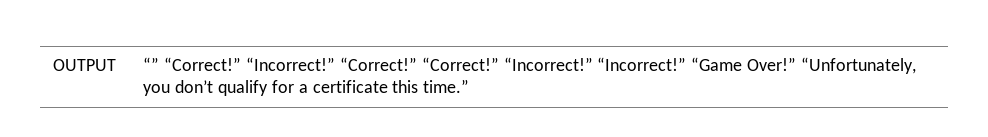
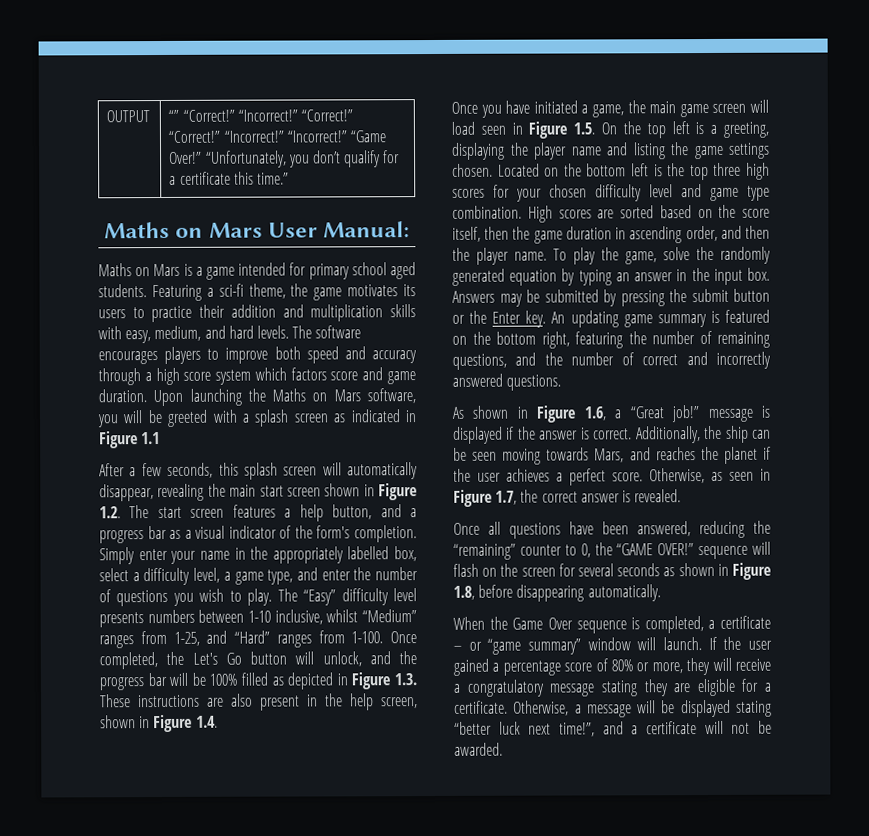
(470, 86) none -> [104,221,410,239] [98,262,416,280] [98,283,416,302] [98,304,417,323] [98,325,362,344] [98,346,417,365] [98,367,416,386] [98,388,416,407] [97,409,417,428] [99,431,161,449] [99,462,418,480] [99,483,417,502] [99,504,418,522] [99,525,417,544] [99,546,417,565] [99,567,418,586] [99,588,418,607] [99,609,417,628] [99,630,417,649] [99,651,417,670] [99,672,417,691] [100,693,418,711] [100,714,218,733] [451,99,769,118] [451,121,769,139] [451,142,770,160] [452,162,770,181] [452,184,770,202] [452,204,770,223] [452,225,770,244] [452,246,771,265] [452,267,770,286] [452,288,770,307] [452,309,770,328] [452,330,770,349] [452,351,771,370] [452,373,562,391] [452,405,771,423] [453,425,771,444] [453,446,771,465] [453,468,771,486] [453,489,682,507] [453,520,771,539] [453,541,771,560] [453,562,771,580] [453,584,661,602] [453,615,771,634] [453,636,772,655] [453,657,771,676] [453,678,772,697] [454,699,772,718] [454,720,772,737] [454,742,503,756] // Maths on Mars User Manual: // Maths on Mars is a game intended for primary school aged students. Featuring a sci-fi theme, the game motivates its users to practice their addition and multiplication skills with easy, medium, and hard levels. The software encourages players to improve both speed and accuracy through a high score system which factors score and game duration. Upon launching the Maths on Mars software, you will be greeted with a splash screen as indicated in Figure 1.1 // After a few seconds, this splash screen will automatically disappear, revealing the main start screen shown in Figure 1.2. The start screen features a help button, and a progress bar as a visual indicator of the form's completion. Simply enter your name in the appropriately labelled box, select a difficulty level, a game type, and enter the number of questions you wish to play. The “Easy” difficulty level presents numbers between 1-10 inclusive, whilst “Medium” ranges from 1-25, and “Hard” ranges from 1-100. Once completed, the Let's Go button will unlock, and the progress bar will be 100% filled as depicted in Figure 1.3. These instructions are also present in the help screen, shown in Figure 1.4. // Once you have initiated a game, the main game screen will load seen in Figure 1.5. On the top left is a greeting, displaying the player name and listing the game settings chosen. Located on the bottom left is the top three high scores for your chosen difficulty level and game type combination. High scores are sorted based on the score itself, then the game duration in ascending order, and then the player name. To play the game, solve the randomly generated equation by typing an answer in the input box. Answers may be submitted by pressing the submit button or the Enter key. An updating game summary is featured on the bottom right, featuring the number of remaining questions, and the number of correct and incorrectly answered questions. // As shown in Figure 1.6, a “Great job!” message is displayed if the answer is correct. Additionally, the ship can be seen moving towards Mars, and reaches the planet if the user achieves a perfect score. Otherwise, as seen in Figure 1.7, the correct answer is revealed. // Once all questions have been answered, reducing the “remaining” counter to 0, the “GAME OVER!” sequence will flash on the screen for several seconds as shown in Figure 1.8, before disappearing automatically. // When the Game Over sequence is completed, a certificate – or “game summary” window will launch. If the user gained a percentage score of 80% or more, they will receive a congratulatory message stating they are eligible for a certificate. Otherwise, a message will be displayed stating “better luck next time!”, and a certificate will not be awarded.

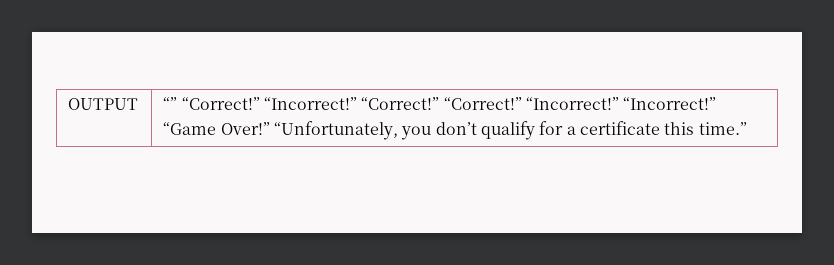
[104,221,410,239] [98,262,416,280] [98,283,416,302] [98,304,417,323] [98,325,362,344] [98,346,417,365] [98,367,416,386] [98,388,416,407] [97,409,417,428] [99,431,161,449] [99,462,418,480] [99,483,417,502] [99,504,418,522] [99,525,417,544] [99,546,417,565] [99,567,418,586] [99,588,418,607] [99,609,417,628] [99,630,417,649] [99,651,417,670] [99,672,417,691] [100,693,418,711] [100,714,218,733] [451,99,769,118] [451,121,769,139] [451,142,770,160] [452,162,770,181] [452,184,770,202] [452,204,770,223] [452,225,770,244] [452,246,771,265] [452,267,770,286] [452,288,770,307] [452,309,770,328] [452,330,770,349] [452,351,771,370] [452,373,562,391] [452,405,771,423] [453,425,771,444] [453,446,771,465] [453,468,771,486] [453,489,682,507] [453,520,771,539] [453,541,771,560] [453,562,771,580] [453,584,661,602] [453,615,771,634] [453,636,772,655] [453,657,771,676] [453,678,772,697] [454,699,772,718] [454,720,772,737] [454,742,503,756] // Maths on Mars User Manual: // Maths on Mars is a game intended for primary school aged students. Featuring a sci-fi theme, the game motivates its users to practice their addition and multiplication skills with easy, medium, and hard levels. The software encourages players to improve both speed and accuracy through a high score system which factors score and game duration. Upon launching the Maths on Mars software, you will be greeted with a splash screen as indicated in Figure 1.1 // After a few seconds, this splash screen will automatically disappear, revealing the main start screen shown in Figure 1.2. The start screen features a help button, and a progress bar as a visual indicator of the form's completion. Simply enter your name in the appropriately labelled box, select a difficulty level, a game type, and enter the number of questions you wish to play. The “Easy” difficulty level presents numbers between 1-10 inclusive, whilst “Medium” ranges from 1-25, and “Hard” ranges from 1-100. Once completed, the Let's Go button will unlock, and the progress bar will be 100% filled as depicted in Figure 1.3. These instructions are also present in the help screen, shown in Figure 1.4. // Once you have initiated a game, the main game screen will load seen in Figure 1.5. On the top left is a greeting, displaying the player name and listing the game settings chosen. Located on the bottom left is the top three high scores for your chosen difficulty level and game type combination. High scores are sorted based on the score itself, then the game duration in ascending order, and then the player name. To play the game, solve the randomly generated equation by typing an answer in the input box. Answers may be submitted by pressing the submit button or the Enter key. An updating game summary is featured on the bottom right, featuring the number of remaining questions, and the number of correct and incorrectly answered questions. // As shown in Figure 1.6, a “Great job!” message is displayed if the answer is correct. Additionally, the ship can be seen moving towards Mars, and reaches the planet if the user achieves a perfect score. Otherwise, as seen in Figure 1.7, the correct answer is revealed. // Once all questions have been answered, reducing the “remaining” counter to 0, the “GAME OVER!” sequence will flash on the screen for several seconds as shown in Figure 1.8, before disappearing automatically. // When the Game Over sequence is completed, a certificate – or “game summary” window will launch. If the user gained a percentage score of 80% or more, they will receive a congratulatory message stating they are eligible for a certificate. Otherwise, a message will be displayed stating “better luck next time!”, and a certificate will not be awarded. -> (747, 128) none

